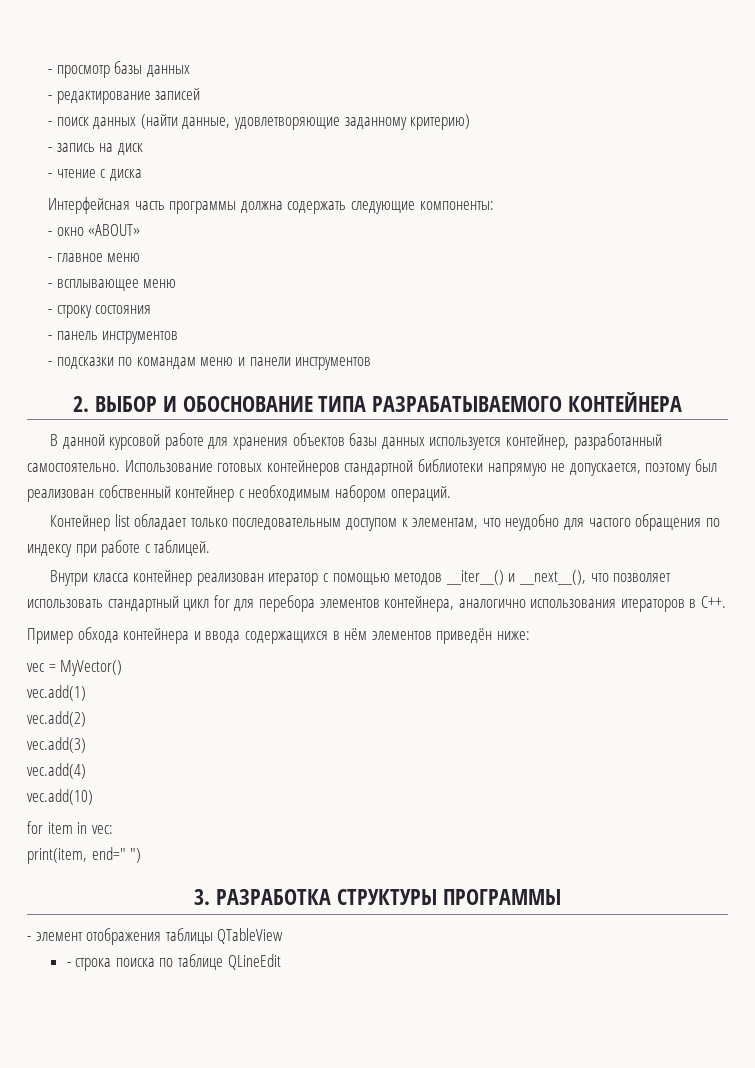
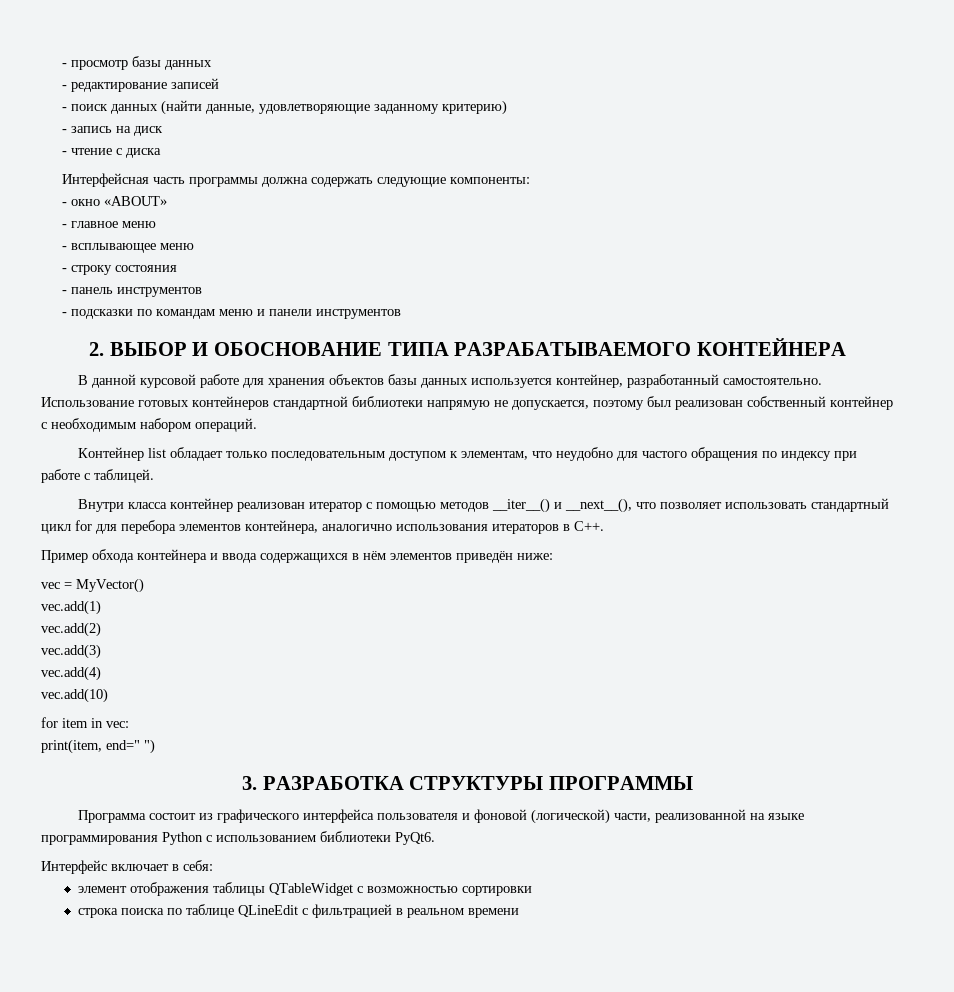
[27,928,284,945] [66,962,71,967] - элемент отображения таблицы QTableView // - -> [78,809,805,824] [41,831,435,845] [41,860,213,874] [77,882,532,896] Программа состоит из графического интерфейса пользователя и фоновой (логической) части, реализованной на языке программирования Python с использованием библиотеки PyQt6. // Интерфейс включает в себя: // элемент отображения таблицы QTableWidget с возможностью сортировки //
(281, 962) none -> [301,904,519,918] с фильтрацией в реальном времени

